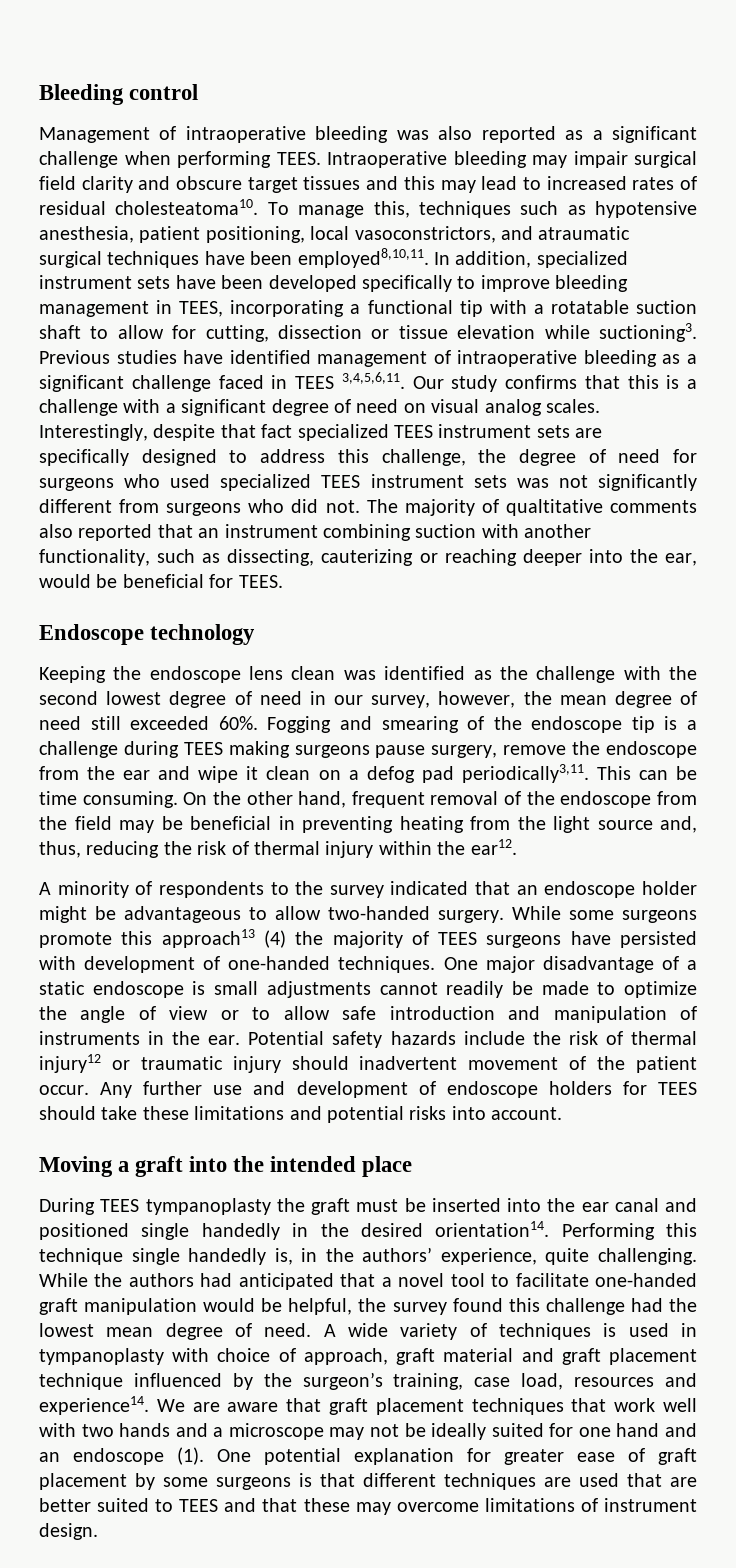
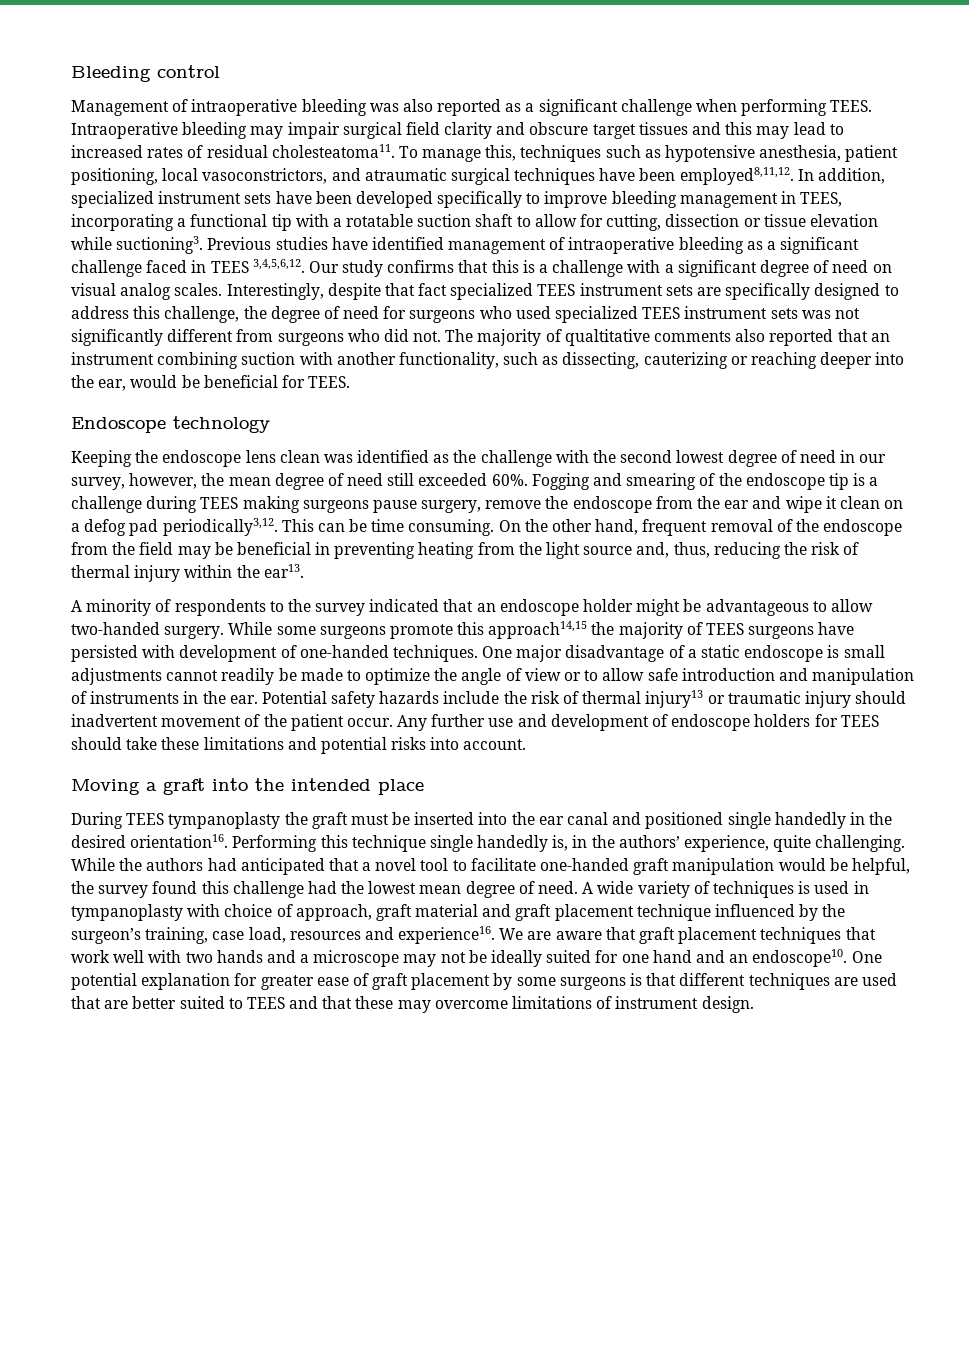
[115,199,259,215] cholesteatoma10. -> [271,144,395,158] cholesteatoma11.
[297,248,429,268] employed8,10,11. -> [679,167,794,185] employed8,11,12.
[341,372,405,389] 3,4,5,6,11. -> [252,259,305,273] 3,4,5,6,12.
[461,764,589,783] periodically3,11. -> [162,518,278,536] periodically3,12.
[470,839,517,855] ear12. -> [263,564,304,578] ear13.
[161,929,286,948] approach13 (4) -> [488,621,588,639] approach14,15
[39,1054,101,1073] injury12 -> [645,690,704,708] injury13
[435,1221,550,1237] orientation14. -> [130,834,229,848] orientation16.
[39,1396,149,1415] experience14. -> [398,926,496,944] experience16.
[73,1447,204,1465] endoscope (1). -> [752,949,848,967] endoscope10.

